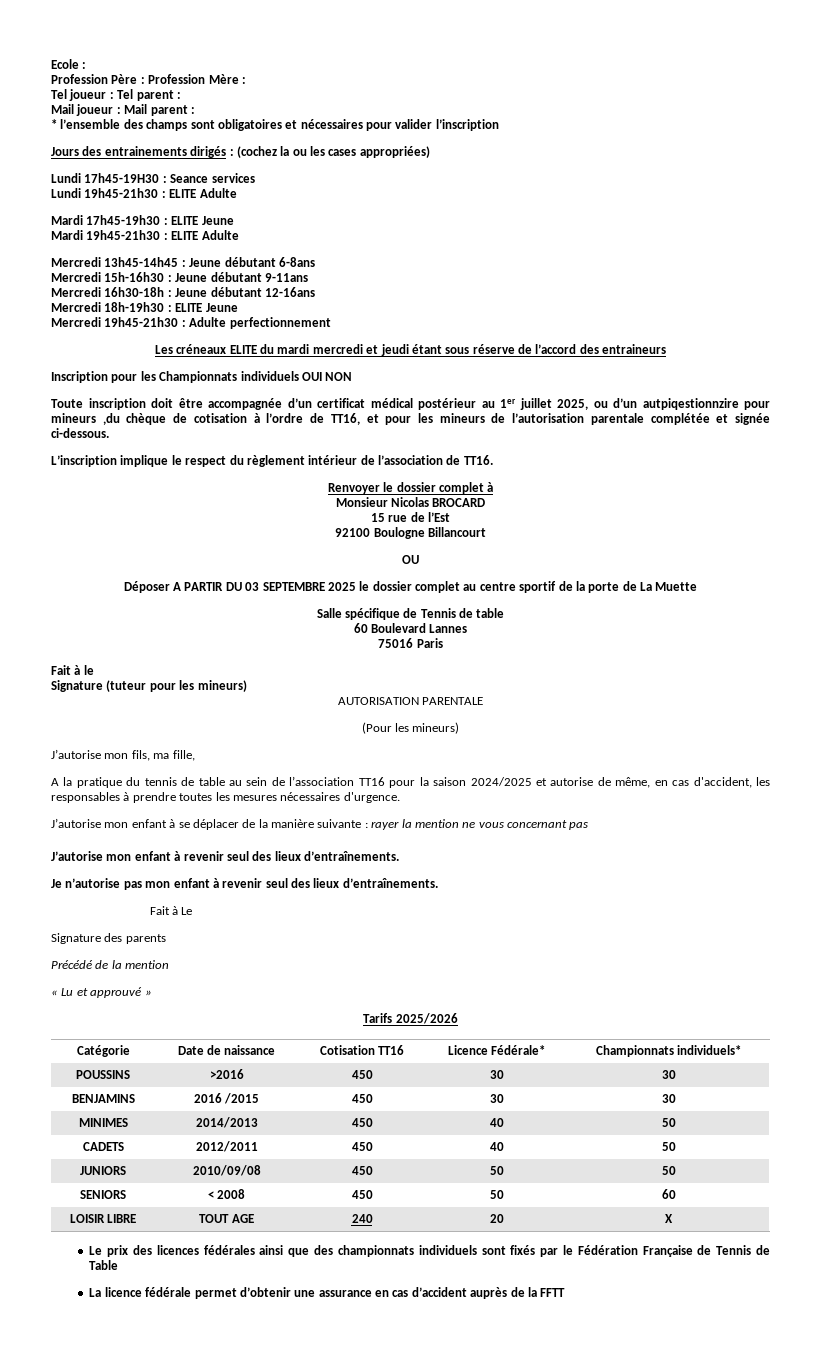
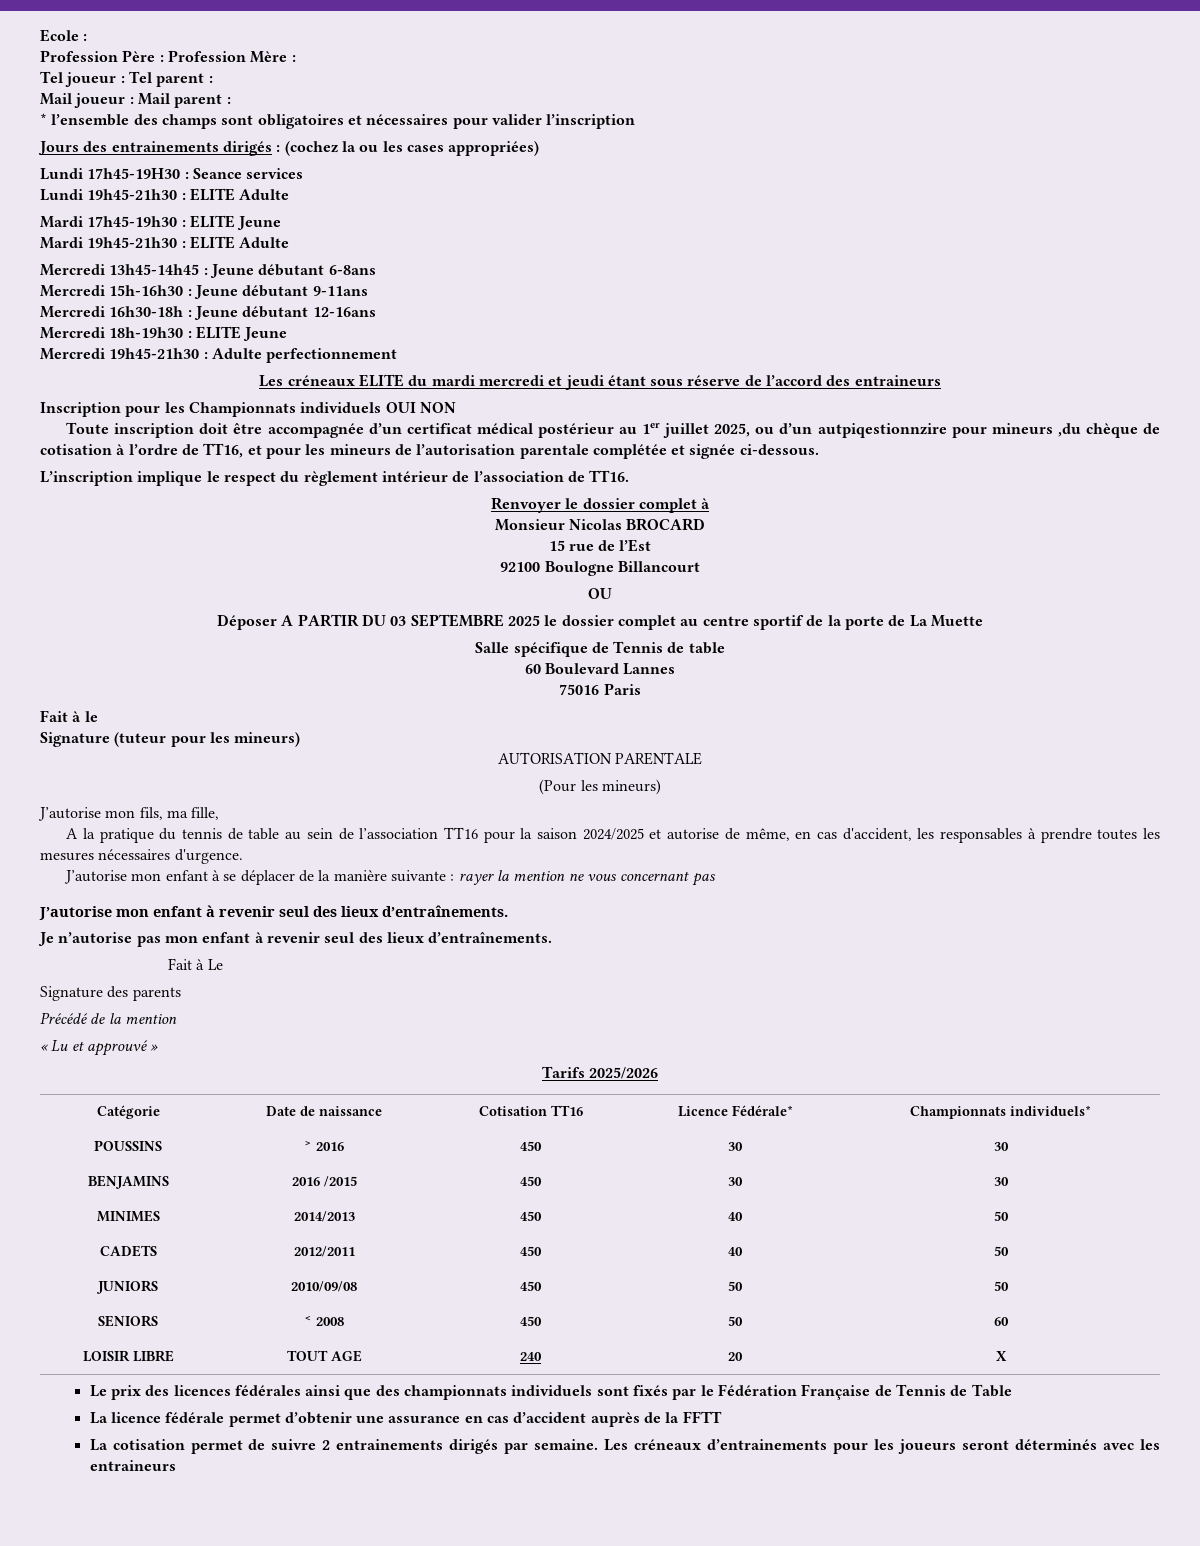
[209,1069,244,1079] ˃2016 -> [304,1141,344,1151] ˃ 2016
(566, 1292) none -> [89,1439,1160,1454] [89,1460,176,1471] // La cotisation permet de suivre 2 entrainements dirigés par semaine. Les créneaux d’entrainements pour les joueurs seront déterminés avec les entraineurs

